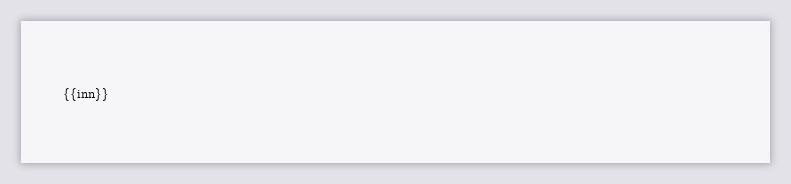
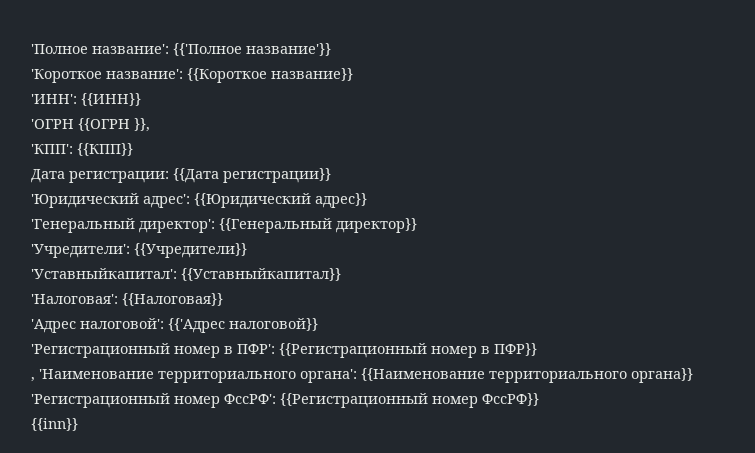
(63, 94) none -> [31,43,331,56] [31,68,353,83] [31,93,141,106] [31,118,150,132] [31,143,133,156] [31,168,331,183] [31,193,367,208] [31,218,417,233] [31,243,247,258] [31,268,341,281] [31,293,223,306] [31,318,318,333] [31,343,537,358] [31,368,693,383] [31,393,539,408] 'Полное название': {{'Полное название'}} // 'Короткое название': {{Короткое название}} // 'ИНН': {{ИНН}} // 'ОГРН {{ОГРН }}, // 'КПП': {{КПП}} // Дата регистрации: {{Дата регистрации}} // 'Юридический адрес': {{Юридический адрес}} // 'Генеральный директор': {{Генеральный директор}} // 'Учредители': {{Учредители}} // 'Уставныйкапитал': {{Уставныйкапитал}} // 'Налоговая': {{Налоговая}} // 'Адрес налоговой': {{'Адрес налоговой}} // 'Регистрационный номер в ПФР': {{Регистрационный номер в ПФР}} // , 'Наименование территориального органа': {{Наименование территориального органа}} // 'Регистрационный номер ФссРФ': {{Регистрационный номер ФссРФ}} //

